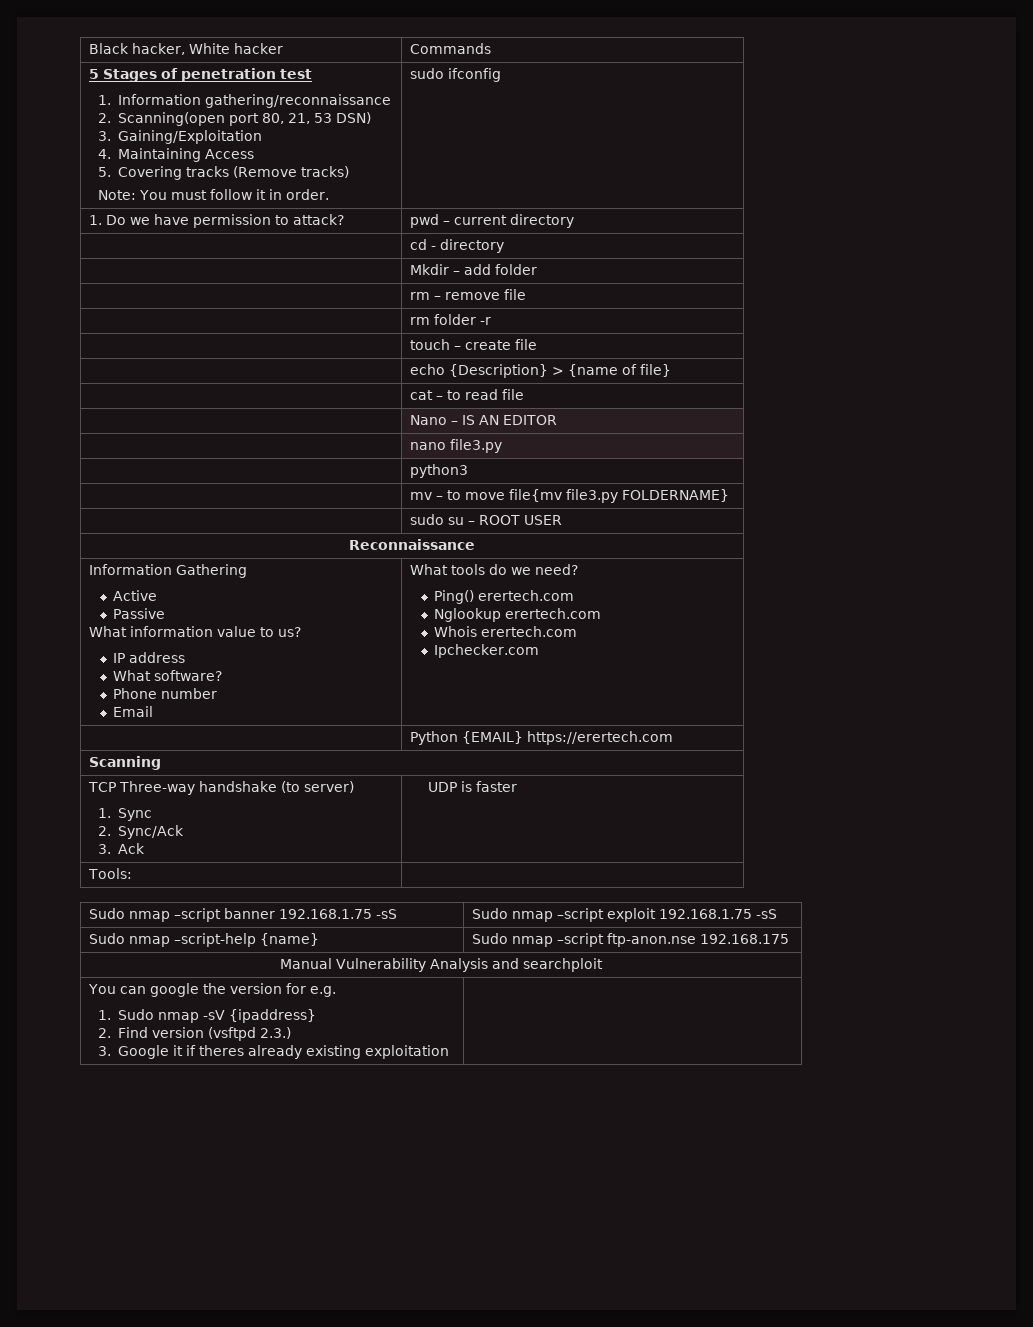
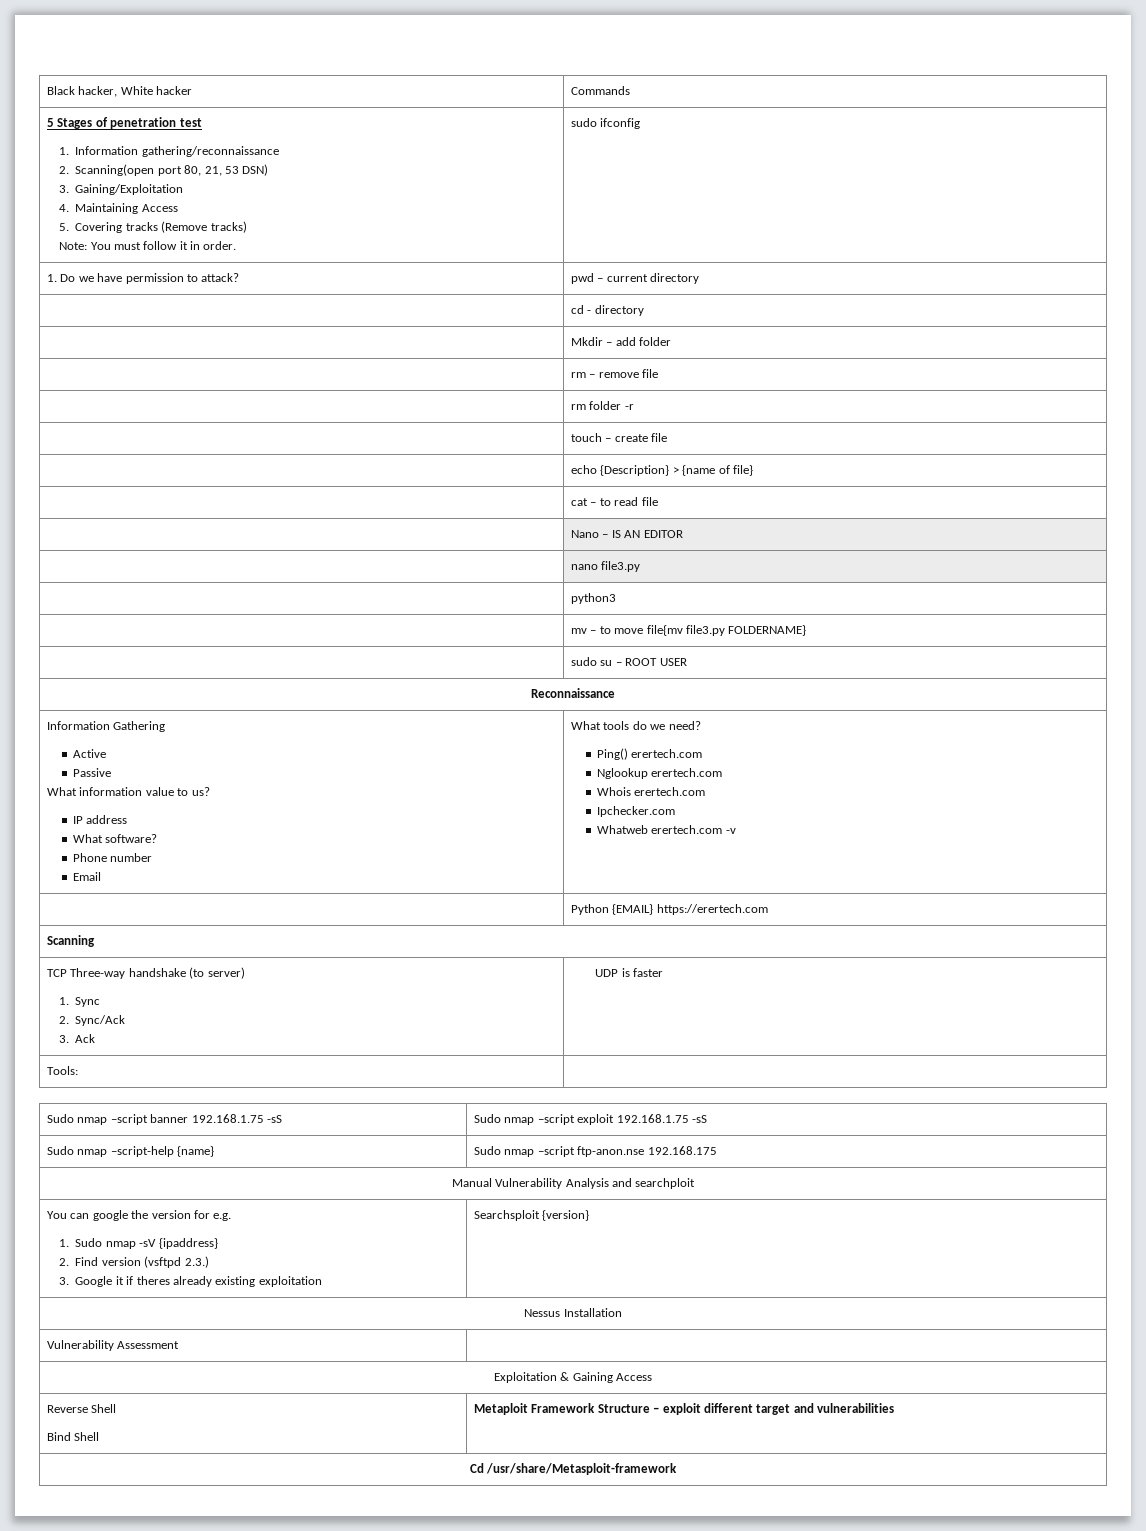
(539, 651) none -> [596,825,736,834] // Whatweb erertech.com -v
(449, 1052) none -> [474,1210,590,1221] [524,1308,622,1317] [47,1340,180,1351] [493,1372,653,1383] [47,1404,117,1413] [47,1432,100,1441] [474,1403,895,1415] [469,1463,678,1475] Searchsploit {version} // Nessus Installation // Vulnerability Assessment | // Exploitation & Gaining Access // Reverse Shell // Bind Shell | Metaploit Framework Structure – exploit different target and vulnerabilities // Cd /usr/share/Metasploit-framework

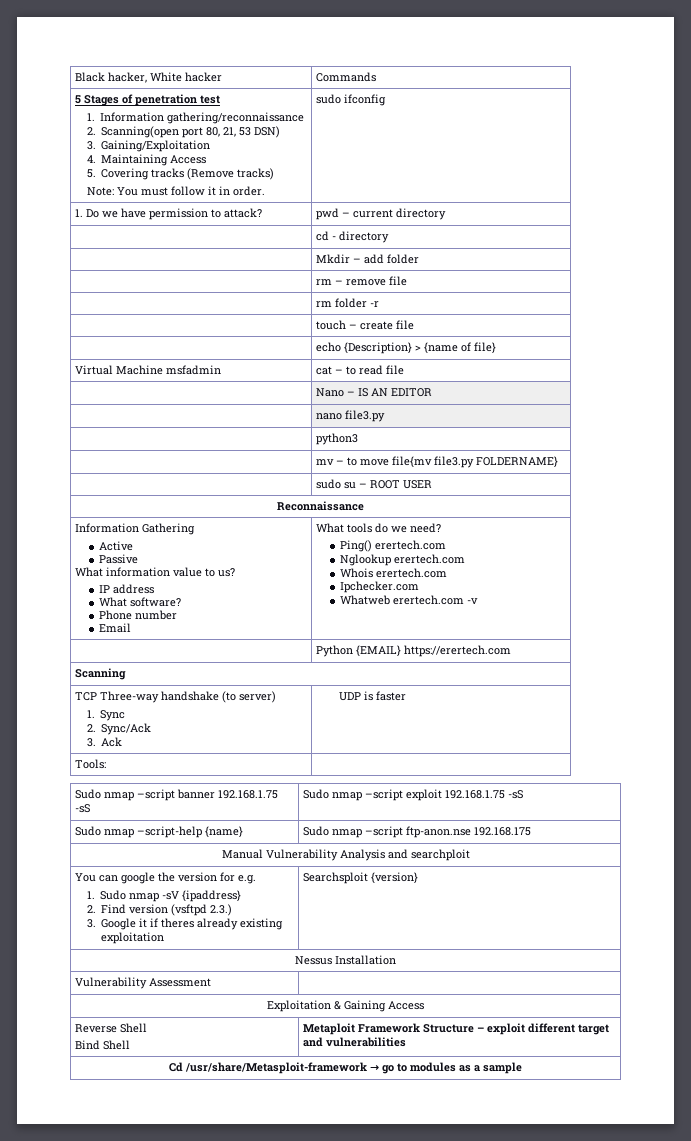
(753, 470) none -> [75,365,222,375] Virtual Machine msfadmin
(678, 1469) none -> [370,1062,522,1074] → go to modules as a sample

